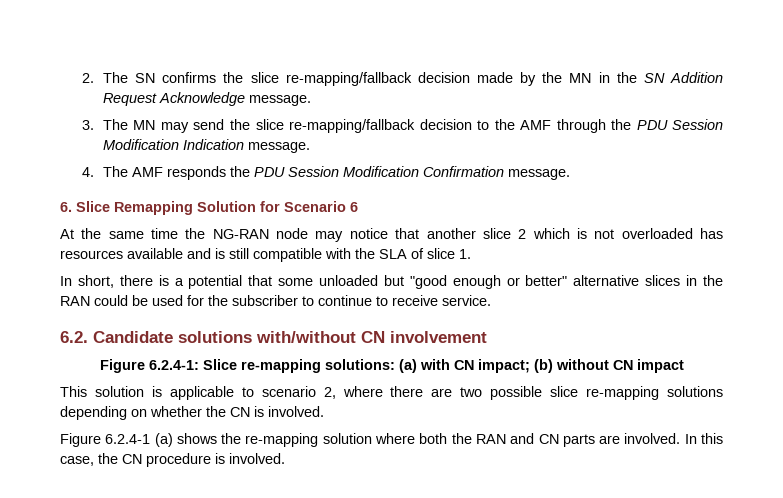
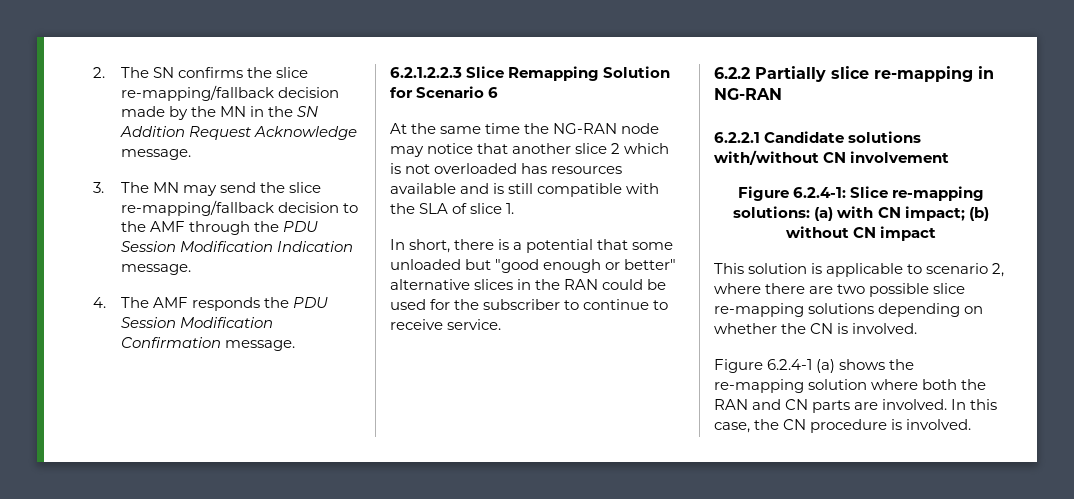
[60,202,72,212] 6. -> [390,67,462,78] 6.2.1.2.2.3
[60,331,88,343] 6.2. -> [714,66,994,82] [714,88,782,100] [714,132,760,143] 6.2.2 Partially slice re-mapping in NG-RAN // 6.2.2.1

